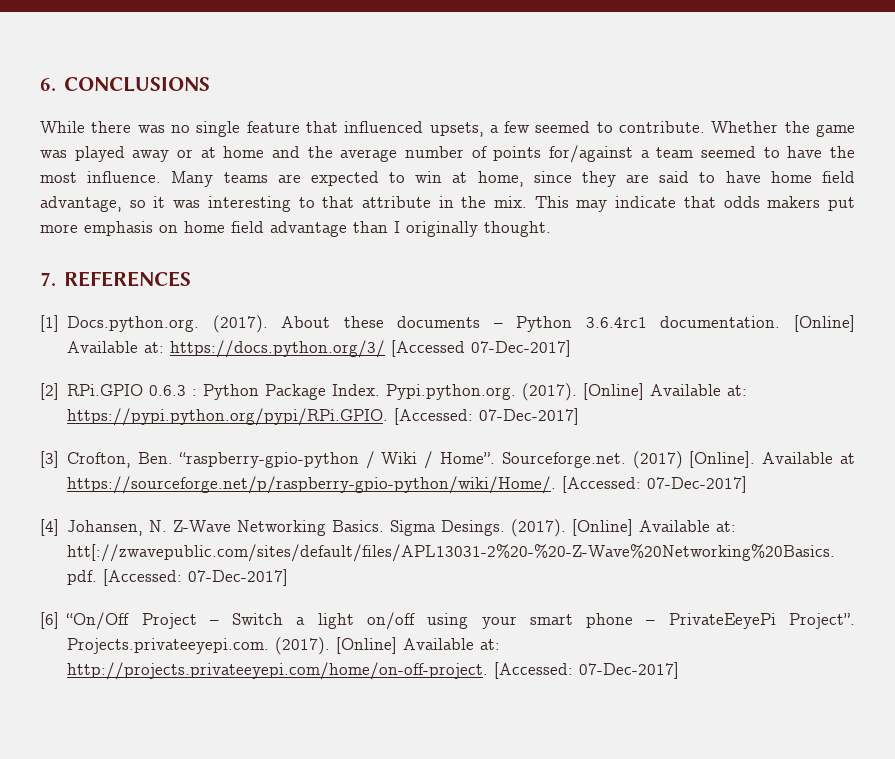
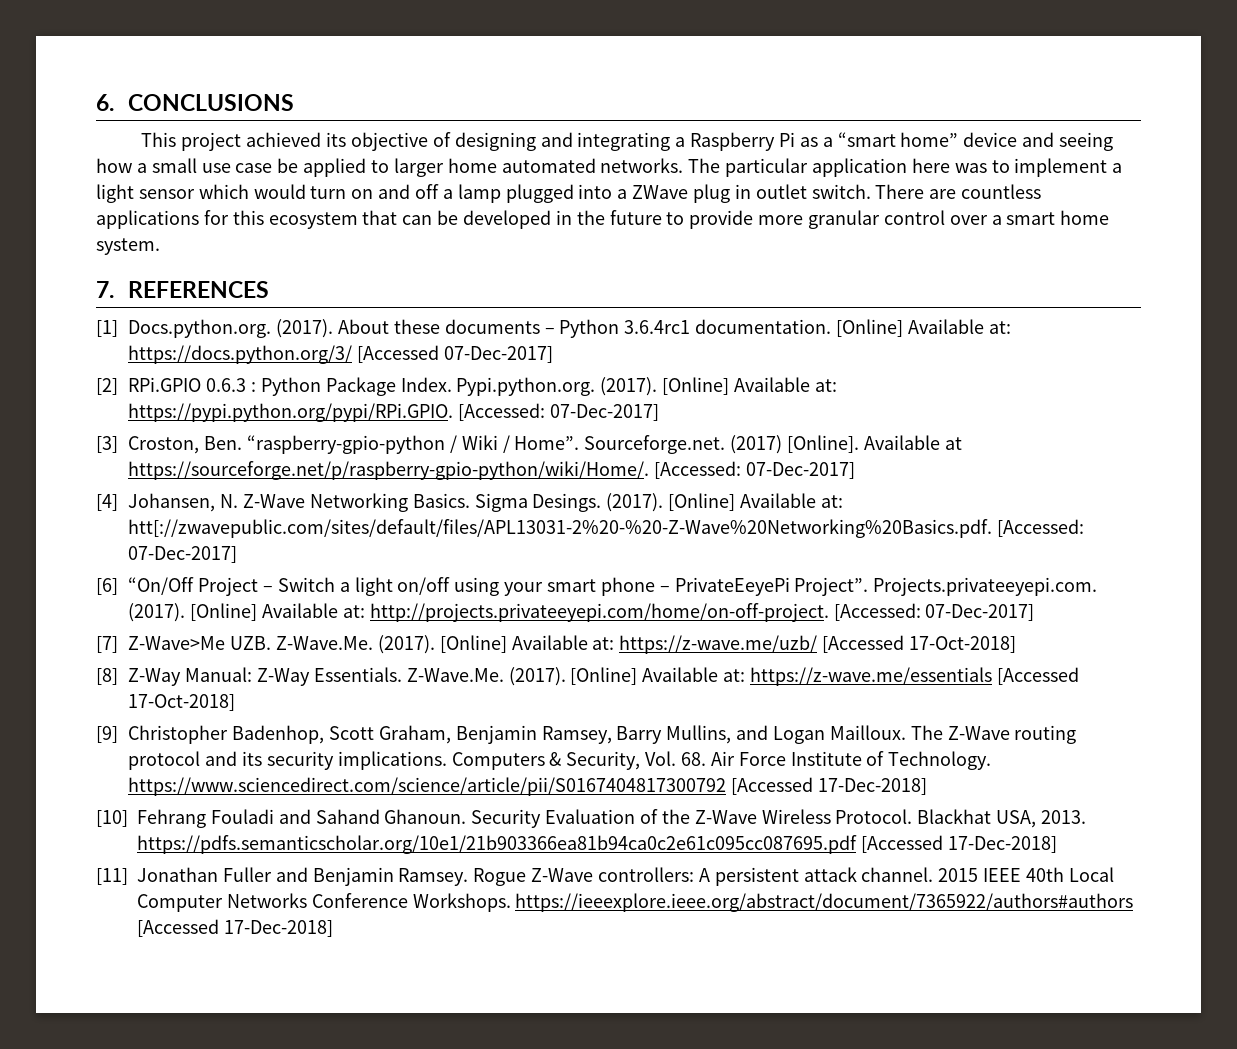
[40,121,855,137] [40,145,855,163] [40,171,855,187] [40,196,856,212] [40,221,551,237] While there was no single feature that influenced upsets, a few seemed to contribute. Whether the game was played away or at home and the average number of points for/against a team seemed to have the most influence. Many teams are expected to win at home, since they are said to have home field advantage, so it was interesting to that attribute in the mix. This may indicate that odds makers put more emphasis on home field advantage than I originally thought. -> [141,132,1113,151] [96,158,1123,177] [96,184,1042,203] [96,210,1110,229] [96,238,160,255] This project achieved its objective of designing and integrating a Raspberry Pi as a “smart home” device and seeing how a small use case be applied to larger home automated networks. The particular application here was to implement a light sensor which would turn on and off a lamp plugged into a ZWave plug in outlet switch. There are countless applications for this ecosystem that can be developed in the future to provide more granular control over a smart home system.
[67,452,132,468] Crofton, -> [128,436,200,454] Croston,
(680, 670) none -> [96,635,1016,654] [96,667,1079,686] [128,694,236,711] [96,725,1077,744] [128,751,992,770] [128,777,927,796] [96,809,1087,828] [137,835,1057,854] [96,867,1114,886] [137,893,1134,912] [137,919,333,937] // [7] Z-Wave>Me UZB. Z-Wave.Me. (2017). [Online] Available at: https://z-wave.me/uzb/ [Accessed 17-Oct-2018] // [8] Z-Way Manual: Z-Way Essentials. Z-Wave.Me. (2017). [Online] Available at: https://z-wave.me/essentials [Accessed 17-Oct-2018] // [9] Christopher Badenhop, Scott Graham, Benjamin Ramsey, Barry Mullins, and Logan Mailloux. The Z-Wave routing protocol and its security implications. Computers & Security, Vol. 68. Air Force Institute of Technology. https://www.sciencedirect.com/science/article/pii/S0167404817300792 [Accessed 17-Dec-2018] // [10] Fehrang Fouladi and Sahand Ghanoun. Security Evaluation of the Z-Wave Wireless Protocol. Blackhat USA, 2013. https://pdfs.semanticscholar.org/10e1/21b903366ea81b94ca0c2e61c095cc087695.pdf [Accessed 17-Dec-2018] // [11] Jonathan Fuller and Benjamin Ramsey. Rogue Z-Wave controllers: A persistent attack channel. 2015 IEEE 40th Local Computer Networks Conference Workshops. https://ieeexplore.ieee.org/abstract/document/7365922/authors#authors [Accessed 17-Dec-2018]

